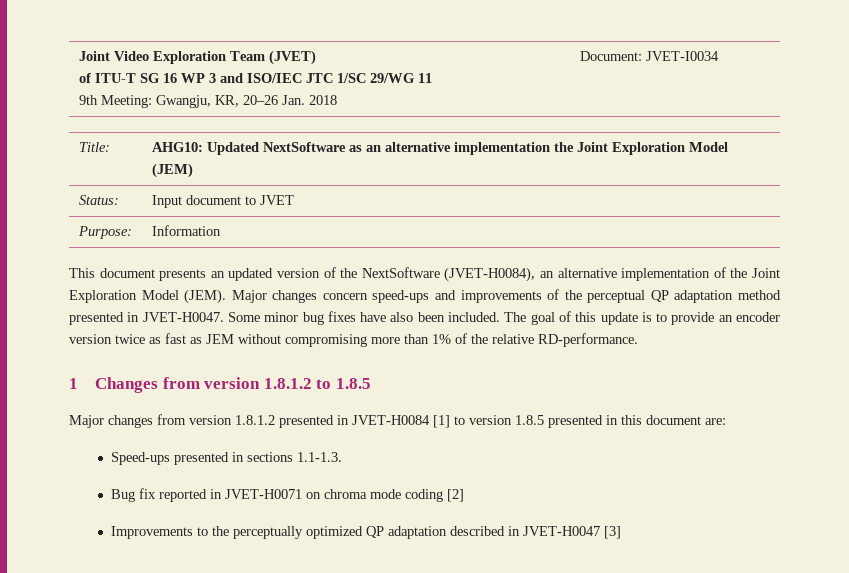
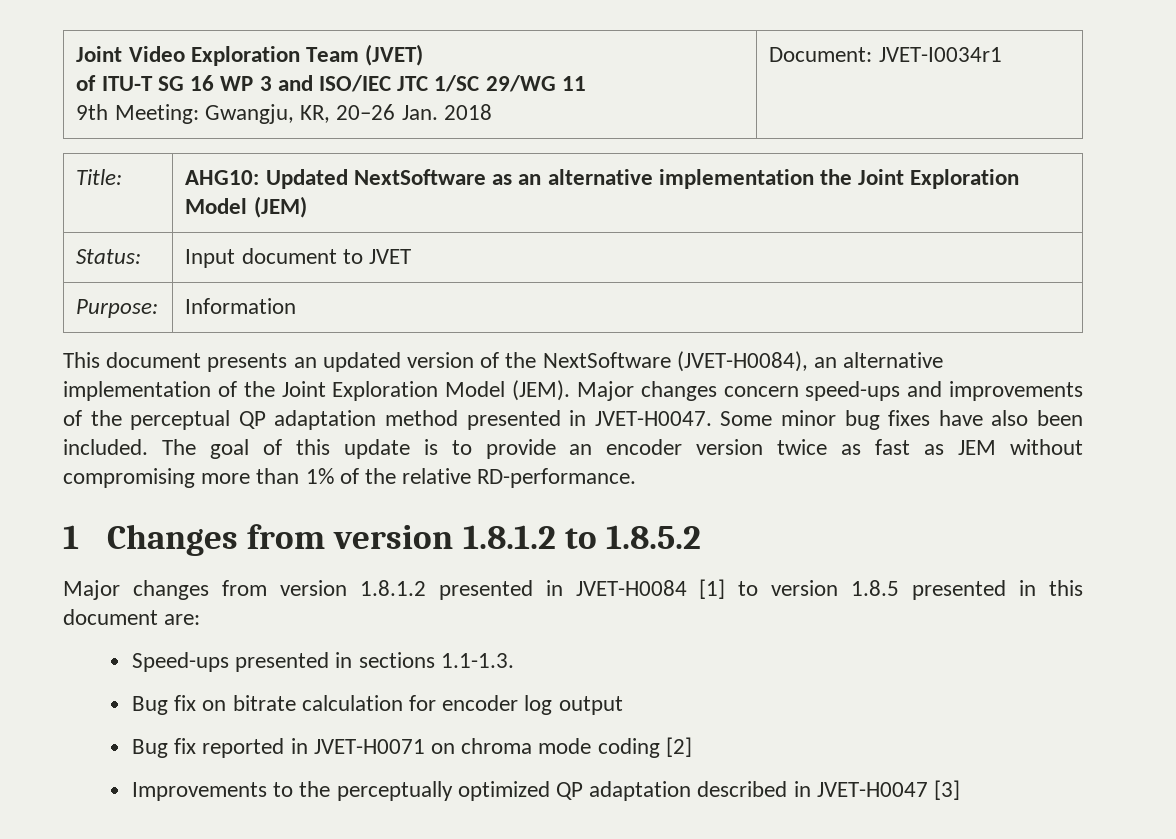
[645,51,719,61] JVET-I0034 -> [878,47,1002,62] JVET-I0034r1
[335,378,371,389] 1.8.5 -> [606,525,702,549] 1.8.5.2
(342, 457) none -> [131,695,623,715] // Bug fix on bitrate calculation for encoder log output

